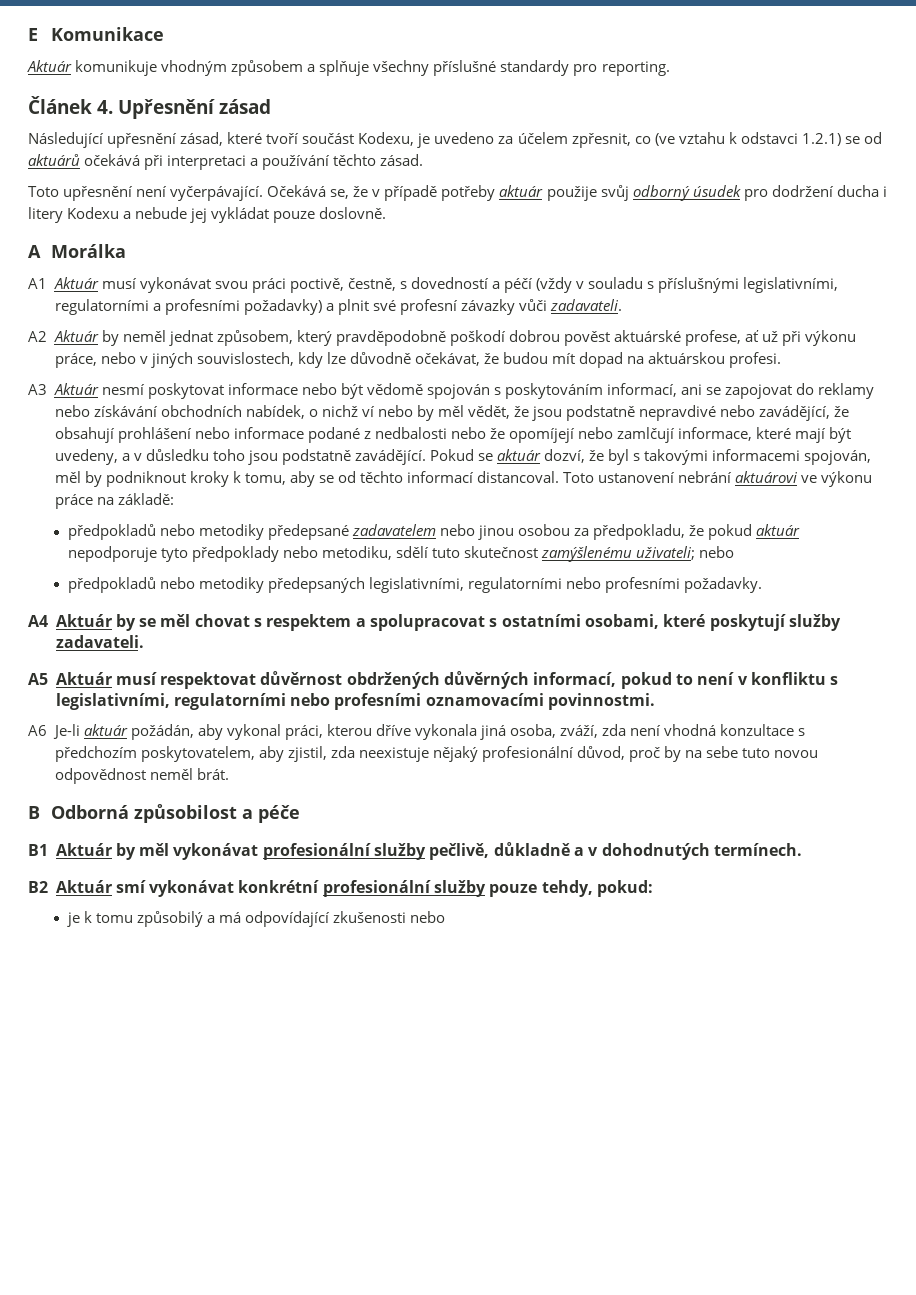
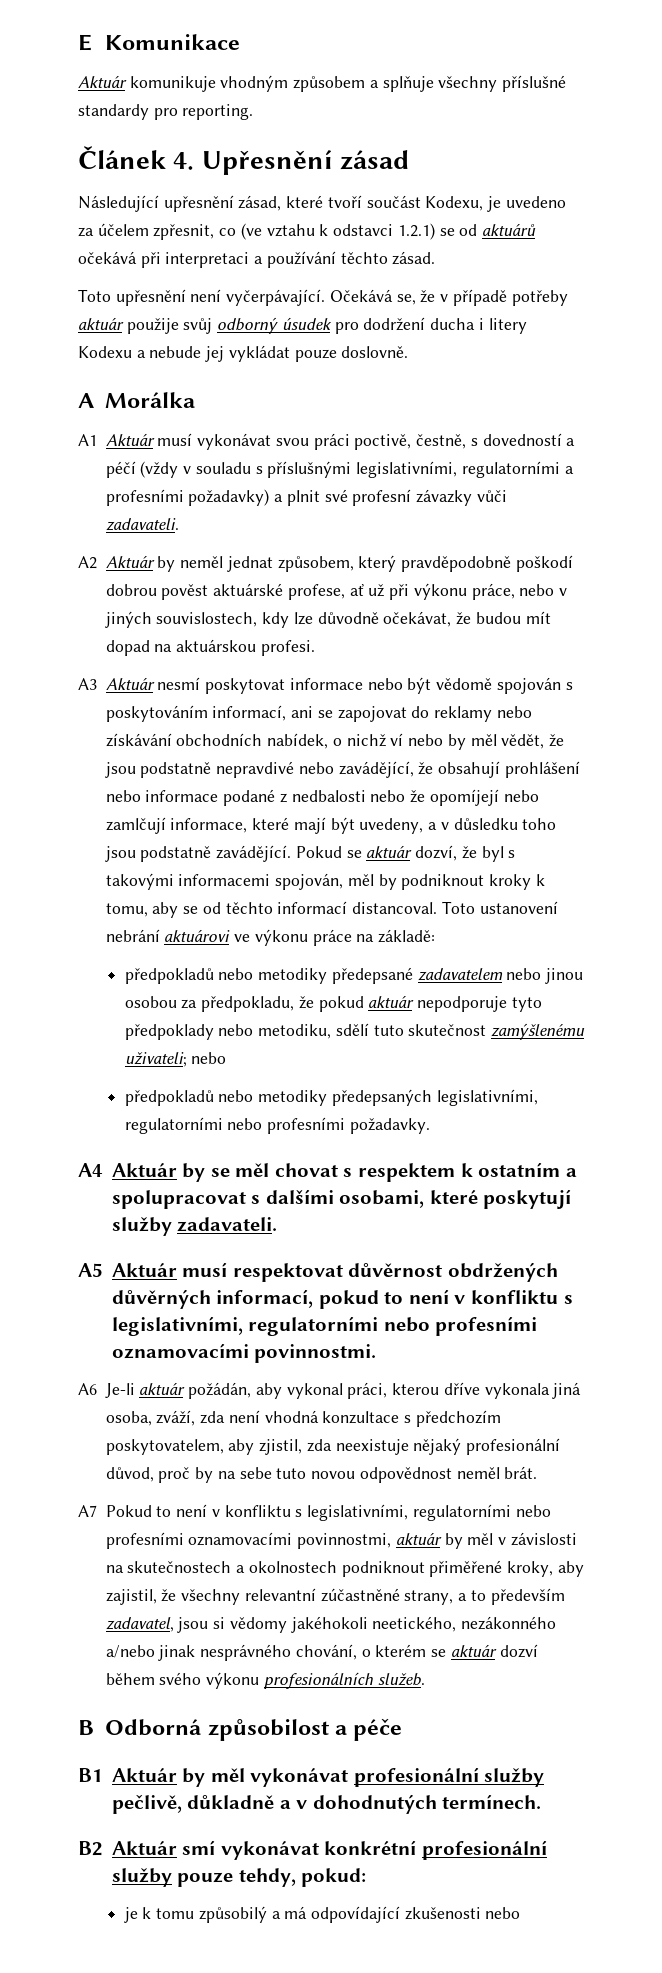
(352, 622) none -> [460,1162,561,1177] k ostatním
[501,614,581,627] ostatními -> [265,1189,334,1204] dalšími
(229, 774) none -> [78,1504,551,1521] [105,1532,577,1549] [105,1560,584,1577] [105,1588,565,1605] [105,1616,557,1633] [105,1644,538,1661] [105,1672,425,1689] // A7 Pokud to není v konfliktu s legislativními, regulatorními nebo profesními oznamovacími povinnostmi, aktuár by měl v závislosti na skutečnostech a okolnostech podniknout přiměřené kroky, aby zajistil, že všechny relevantní zúčastněné strany, a to především zadavatel, jsou si vědomy jakéhokoli neetického, nezákonného a/nebo jinak nesprávného chování, o kterém se aktuár dozví během svého výkonu profesionálních služeb.

